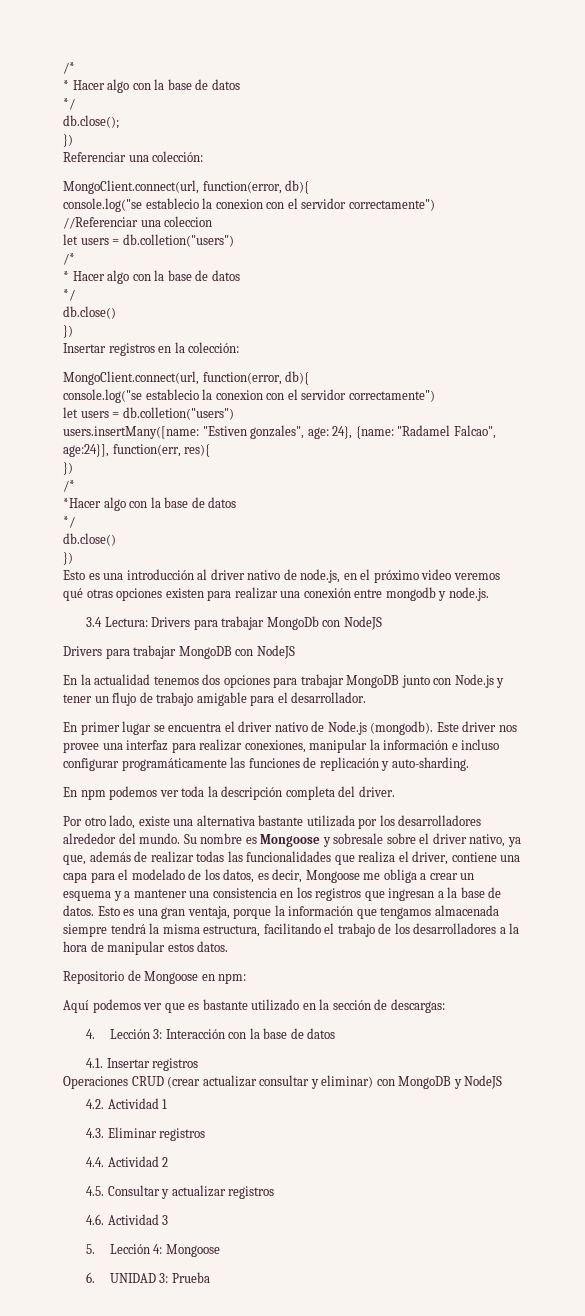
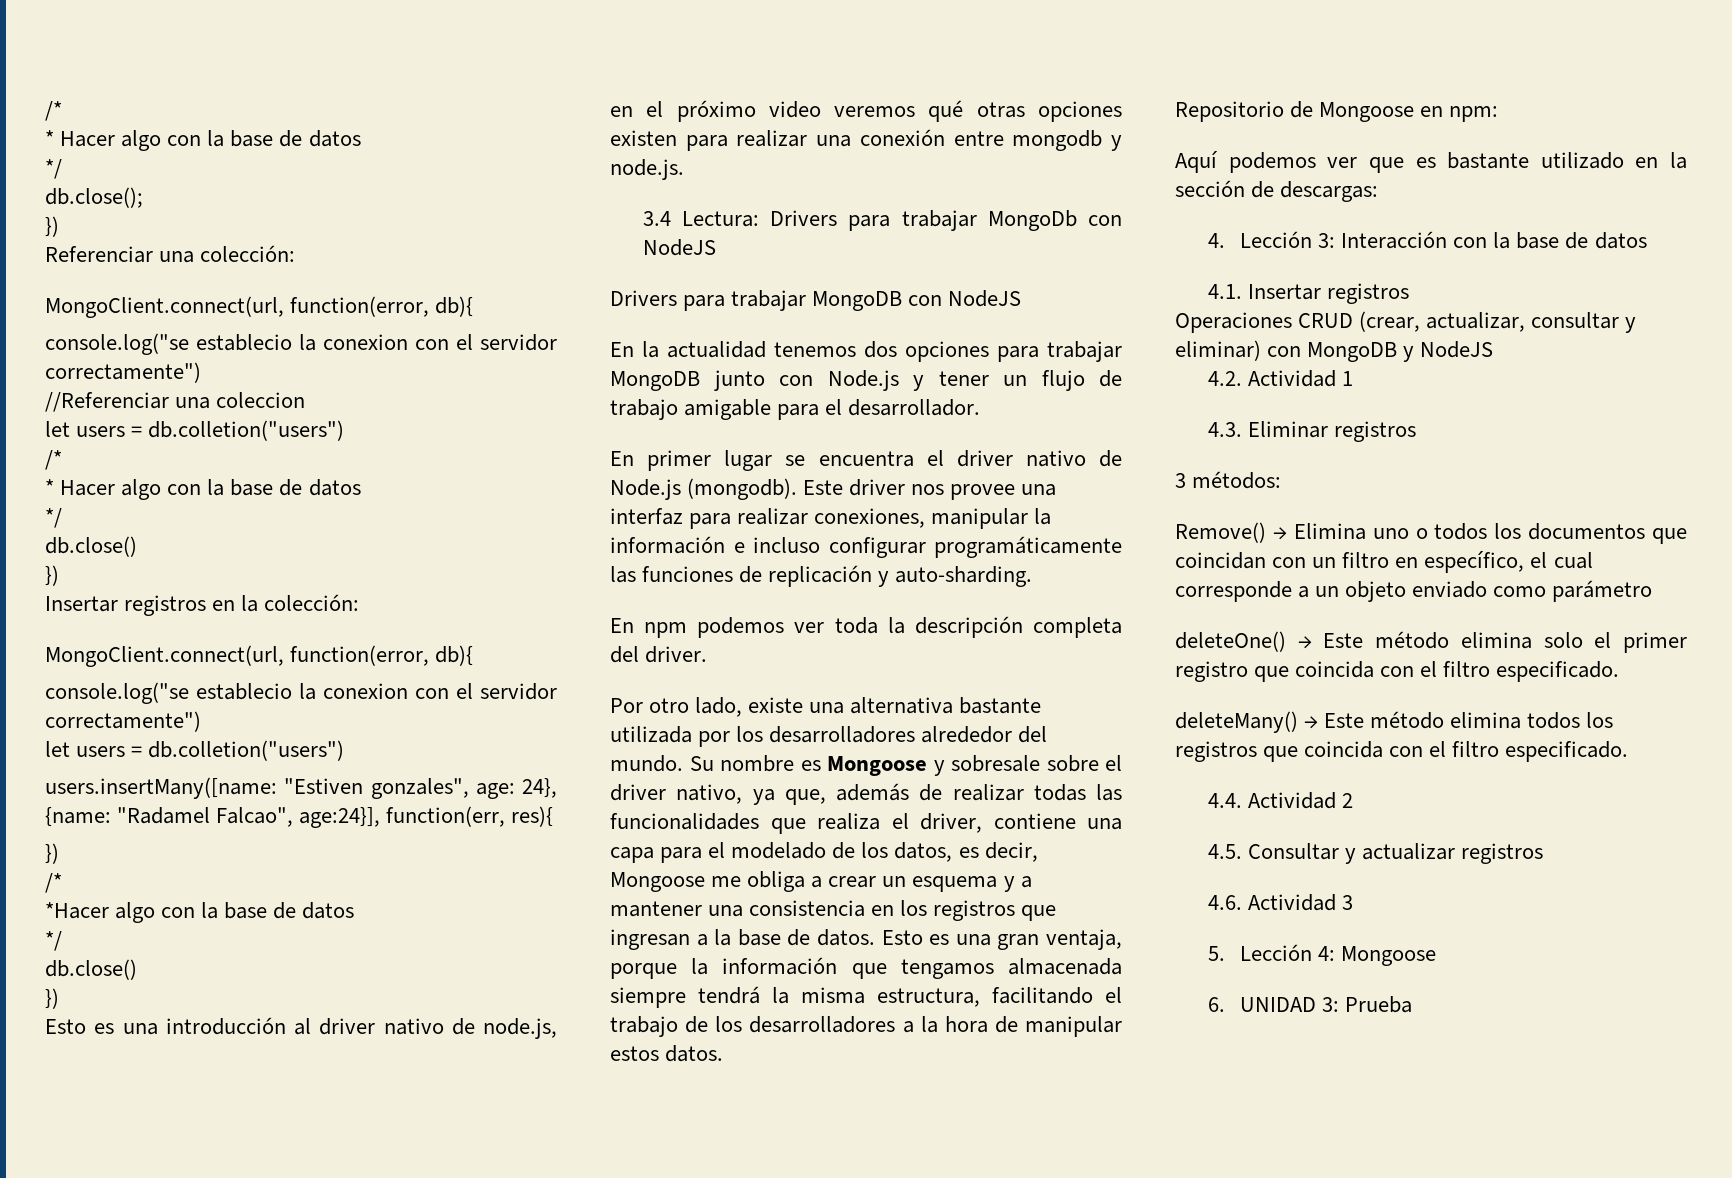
[167,1075,257,1088] (crear actualizar -> [1359,311,1526,332] (crear, actualizar,
(206, 1134) none -> [1175,471,1282,489] [1175,522,1687,544] [1175,551,1593,573] [1175,580,1653,602] [1175,631,1687,653] [1175,661,1620,682] [1175,711,1614,733] [1175,741,1629,762] // 3 métodos: // Remove() → Elimina uno o todos los documentos que coincidan con un filtro en específico, el cual corresponde a un objeto enviado como parámetro // deleteOne() → Este método elimina solo el primer registro que coincida con el filtro especificado. // deleteMany() → Este método elimina todos los registros que coincida con el filtro especificado.

